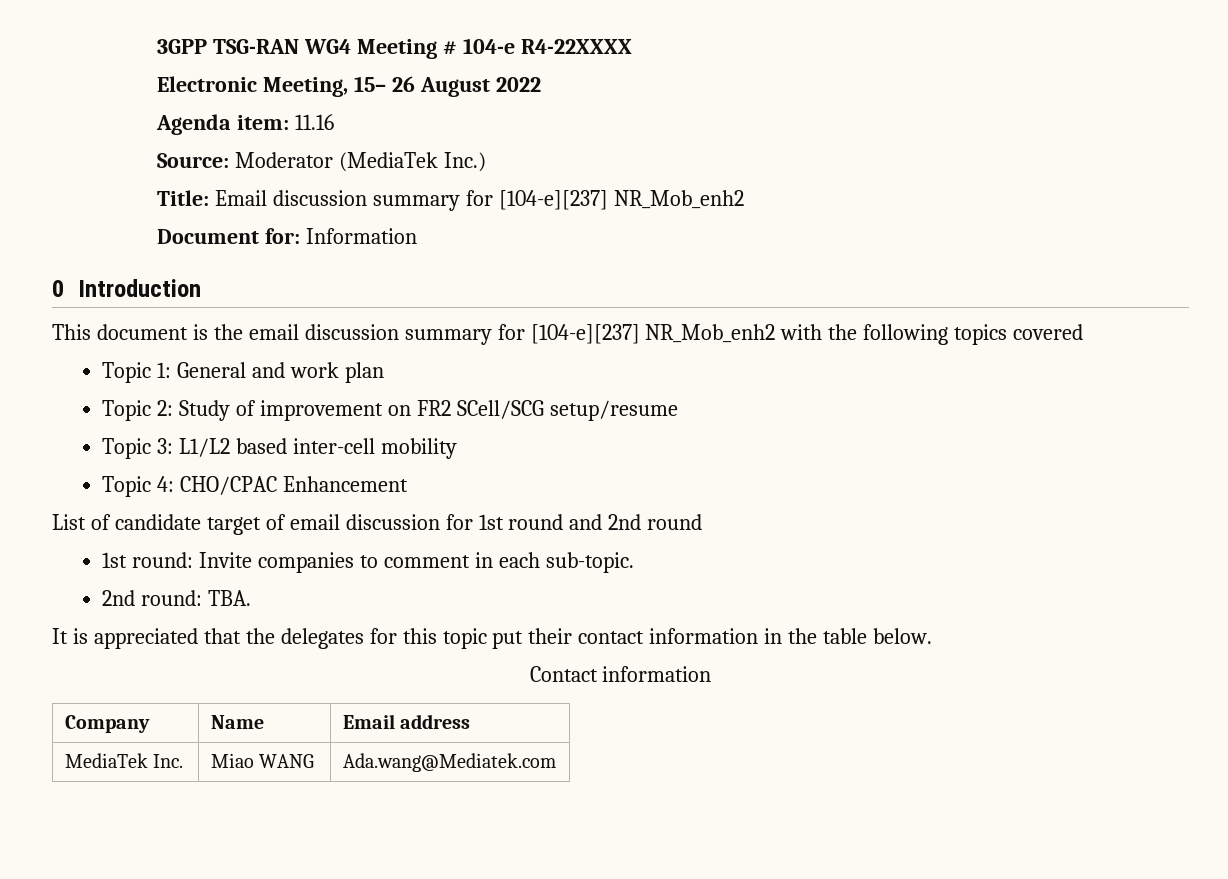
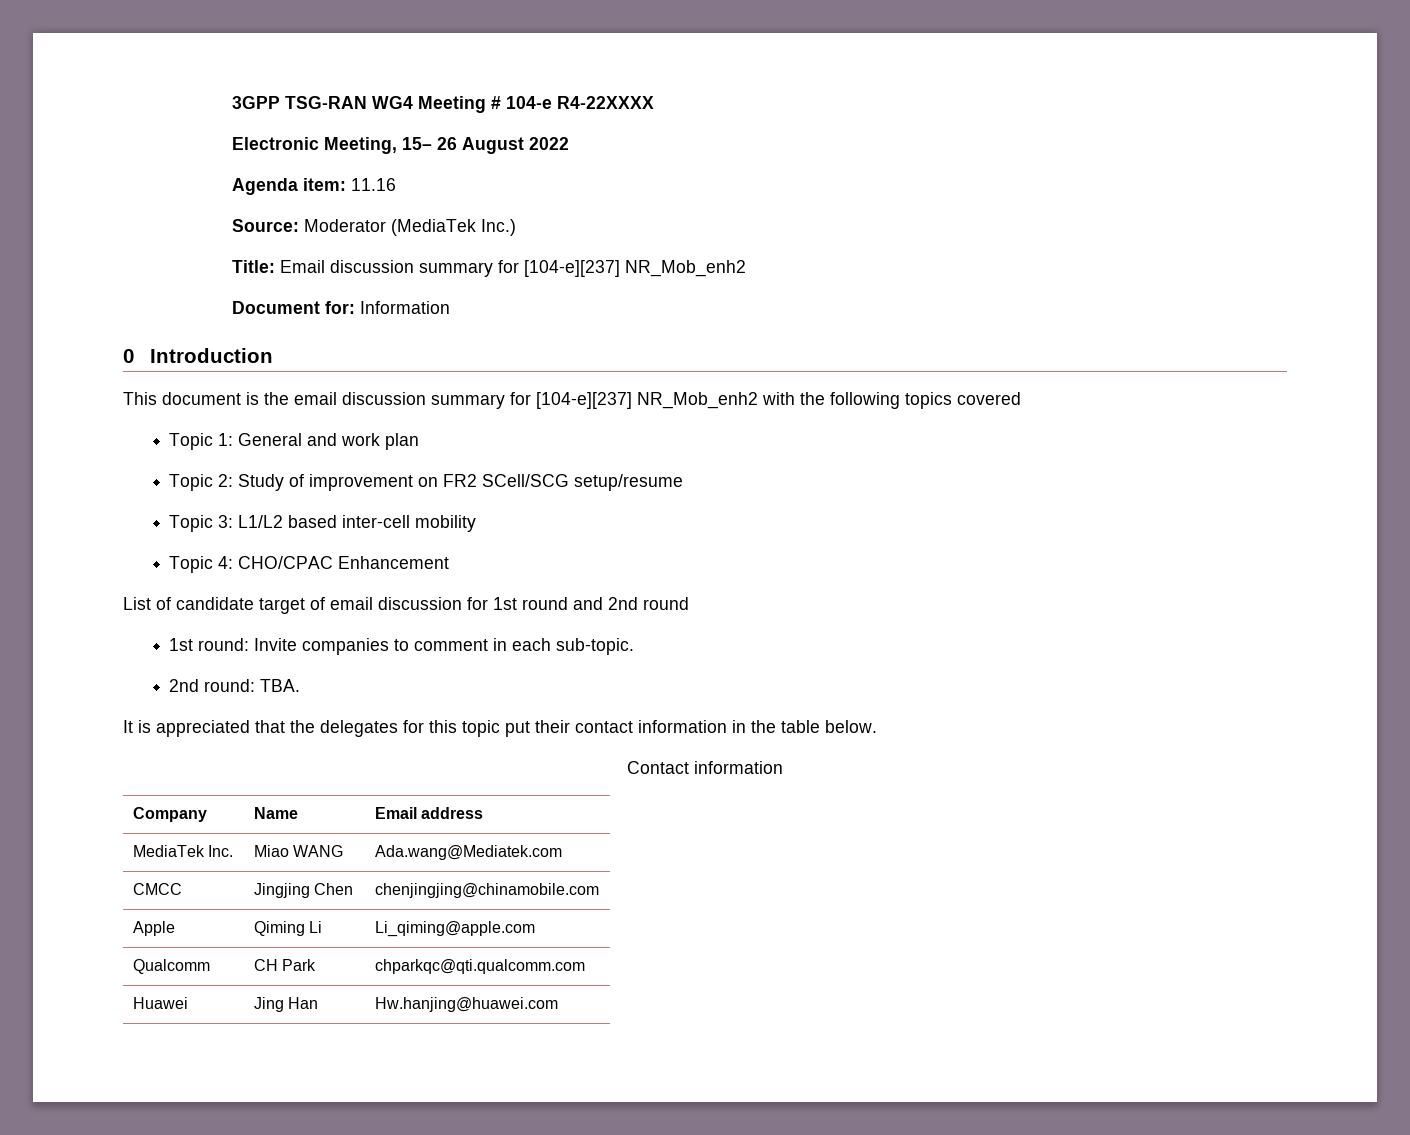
(556, 762) none -> [132,883,182,895] [253,883,353,898] [374,883,599,898] [132,921,175,936] [253,921,322,936] [374,921,535,937] [132,959,210,974] [253,959,316,971] [374,959,585,974] [132,997,188,1009] [253,997,318,1012] [374,997,558,1012] // CMCC | Jingjing Chen | chenjingjing@chinamobile.com // Apple | Qiming Li | Li_qiming@apple.com // Qualcomm | CH Park | chparkqc@qti.qualcomm.com // Huawei | Jing Han | Hw.hanjing@huawei.com

